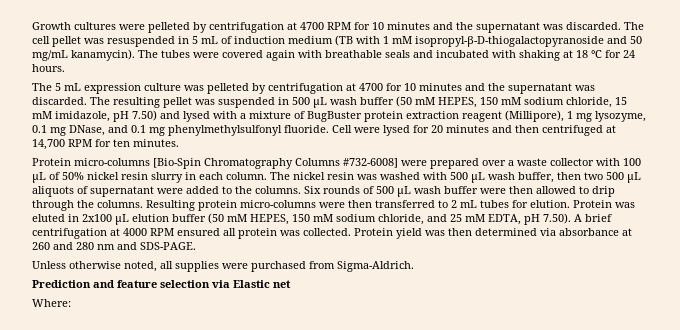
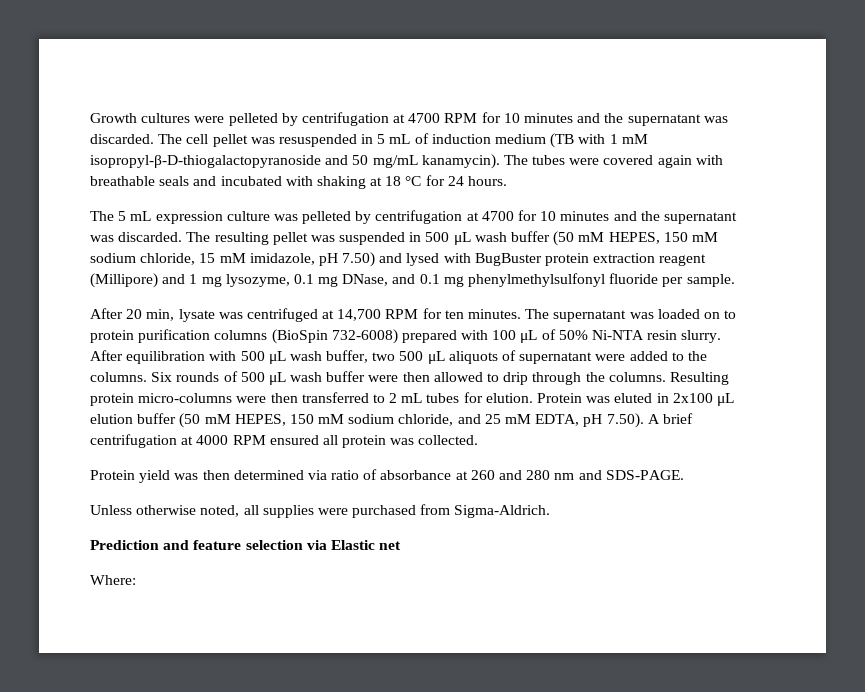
[240,111,305,119] a mixture of -> (471, 258) none
[505,110,564,122] (Millipore), -> [90,273,186,288] (Millipore) and
[284,125,539,136] fluoride. Cell were lysed for 20 minutes and then -> [609,273,735,287] [90,308,243,322] fluoride per sample. // After 20 min, lysate was
[32,158,594,169] // Protein micro-columns [Bio-Spin Chromatography Columns #732-6008] were prepared over a waste collector -> [525,309,737,322] [90,329,457,344] The supernatant was loaded on to protein purification columns (BioSpin 732-6008) prepared
[87,172,420,183] nickel resin slurry in each column. The nickel resin was washed -> [592,330,722,343] [90,350,206,364] Ni-NTA resin slurry. After equilibration
[557,172,581,180] then -> (369, 356) none
(351, 232) none -> (479, 440) //
(556, 232) none -> [331,469,378,480] ratio of

